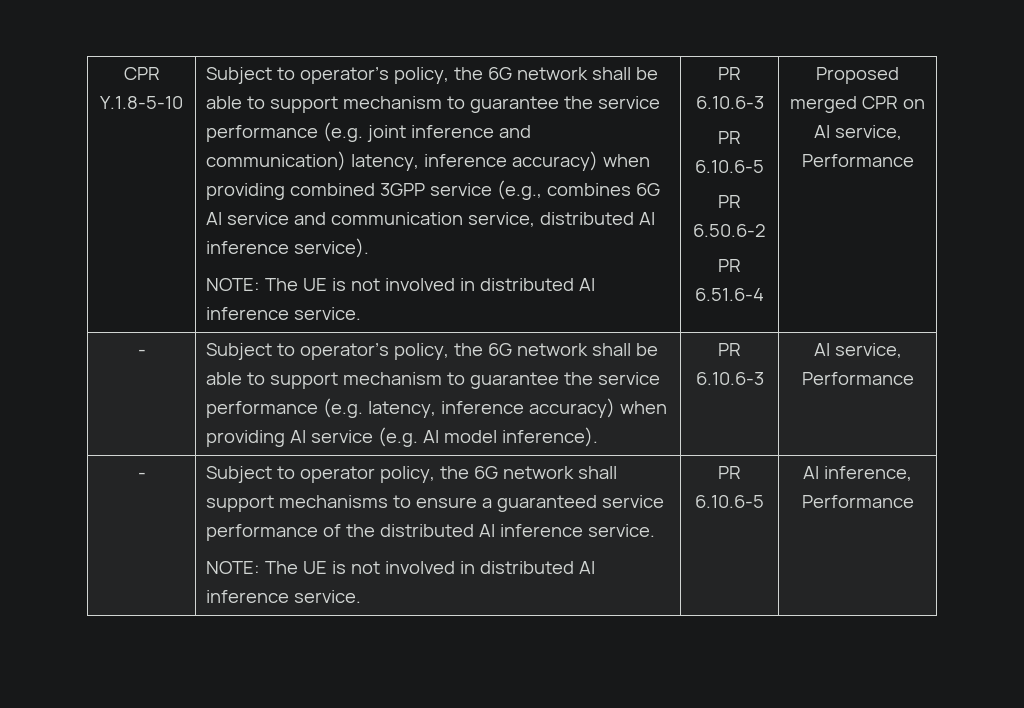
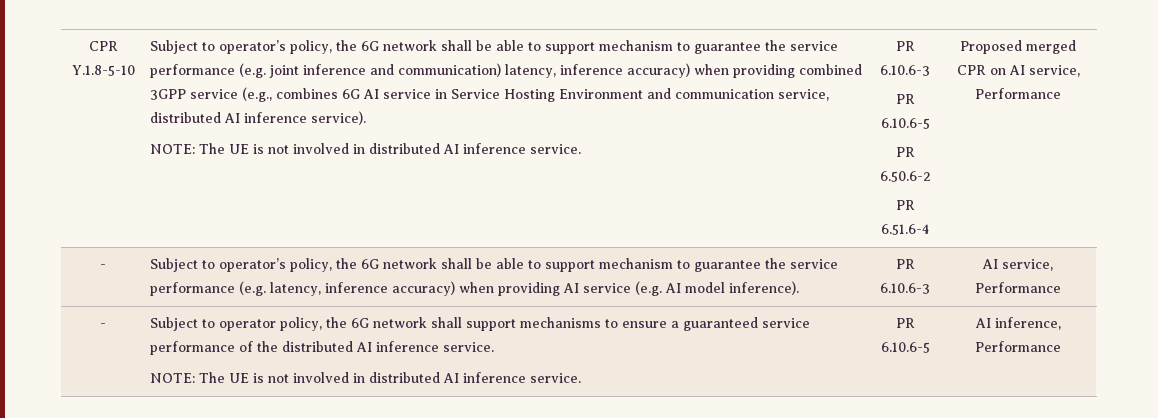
(289, 218) none -> [434,89,643,102] in Service Hosting Environment

